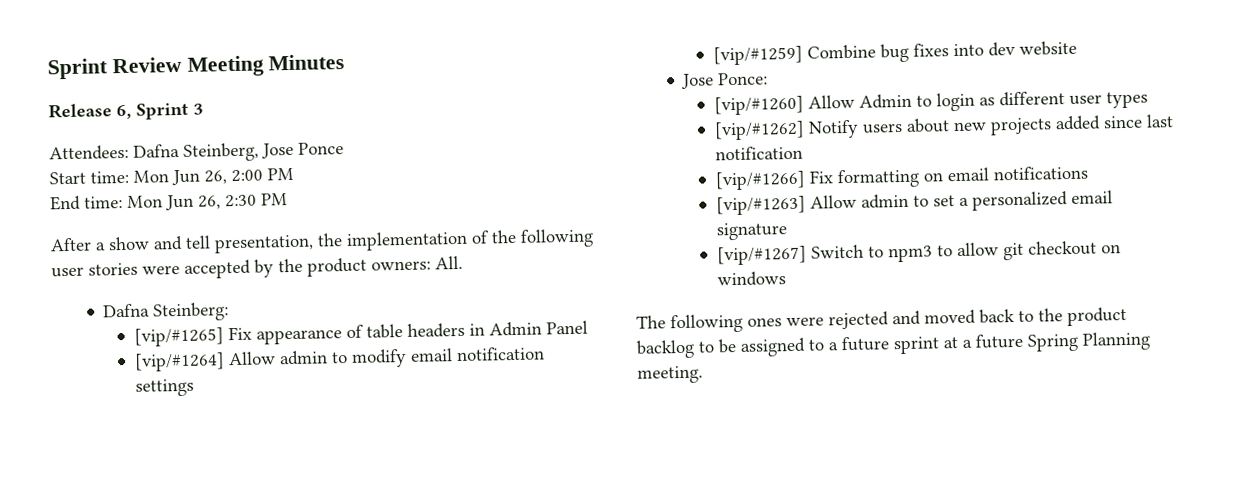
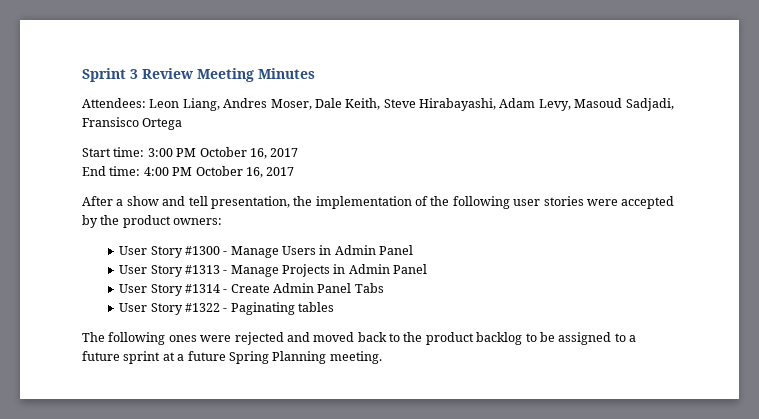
[47,58,108,80] Sprint -> [82,68,138,82] Sprint 3
[48,102,204,120] [49,142,344,162] [49,167,294,186] [50,193,288,211] Release 6, Sprint 3 // Attendees: Dafna Steinberg, Jose Ponce // Start time: Mon Jun 26, 2:00 PM // End time: Mon Jun 26, 2:30 PM -> [82,98,674,111] [82,117,183,130] [82,147,299,159] [82,166,295,178] Attendees: Leon Liang, Andres Moser, Dale Keith, Steve Hirabayashi, Adam Levy, Masoud Sadjadi, Fransisco Ortega // Start time: 3:00 PM October 16, 2017 // End time: 4:00 PM October 16, 2017
[435,255,463,270] [103,302,230,322] [134,320,589,347] [134,346,546,372] [135,378,195,397] [713,40,1078,66] [680,72,769,89] [714,91,1149,116] [714,114,1175,141] [715,145,804,161] [715,165,1089,191] [716,190,1114,216] [716,222,788,241] [717,240,1122,266] [717,271,787,287] All. // Dafna Steinberg: // [vip/#1265] Fix appearance of table headers in Admin Panel // [vip/#1264] Allow admin to modify email notification settings // [vip/#1259] Combine bug fixes into dev website // Jose Ponce: // [vip/#1260] Allow Admin to login as different user types // [vip/#1262] Notify users about new projects added since last notification // [vip/#1266] Fix formatting on email notifications // [vip/#1263] Allow admin to set a personalized email signature // [vip/#1267] Switch to npm3 to allow git checkout on windows -> [119,245,414,258] [119,264,428,277] [119,283,384,296] [119,302,335,315] // User Story #1300 - Manage Users in Admin Panel // User Story #1313 - Manage Projects in Admin Panel // User Story #1314 - Create Admin Panel Tabs // User Story #1322 - Paginating tables

